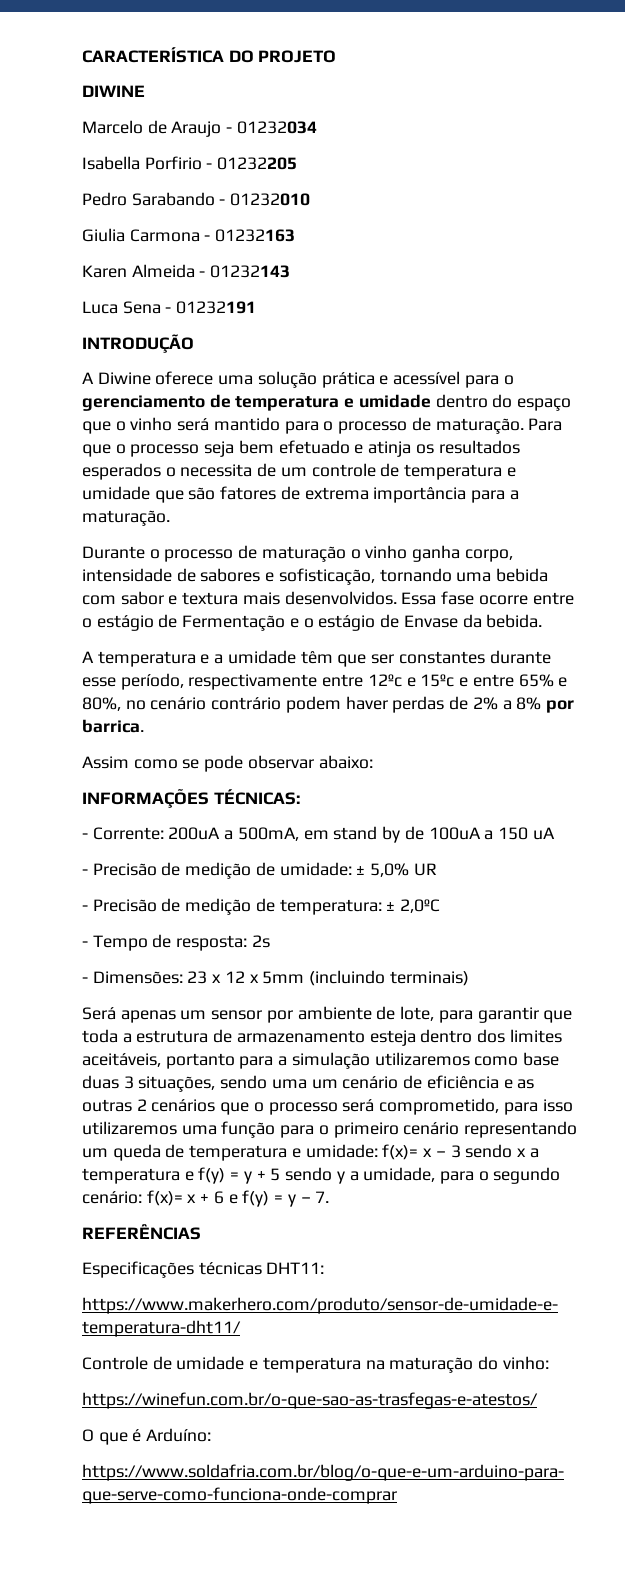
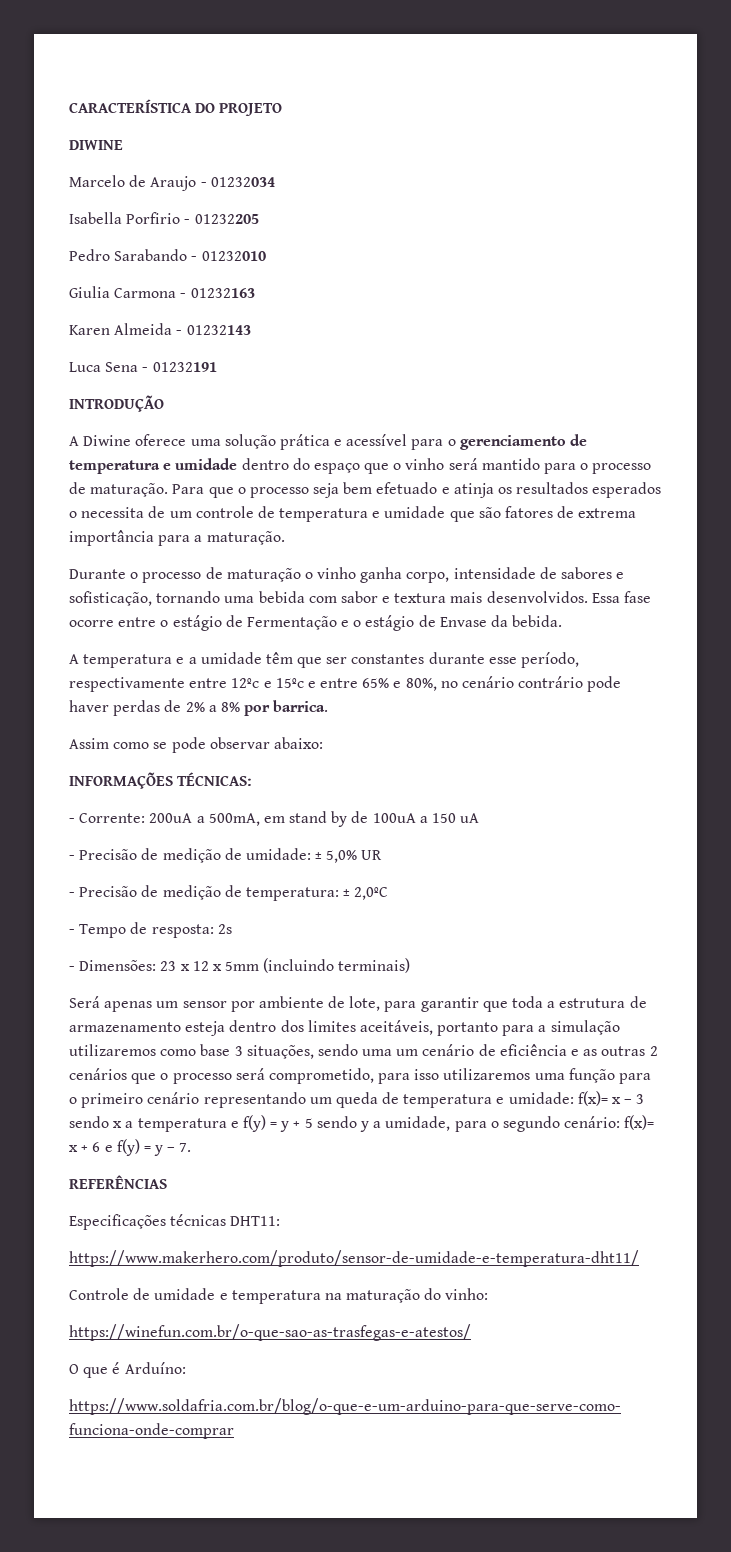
[285,696,341,713] podem -> [587,676,622,692] pode
[82,1075,119,1089] duas -> (231, 1050) none

